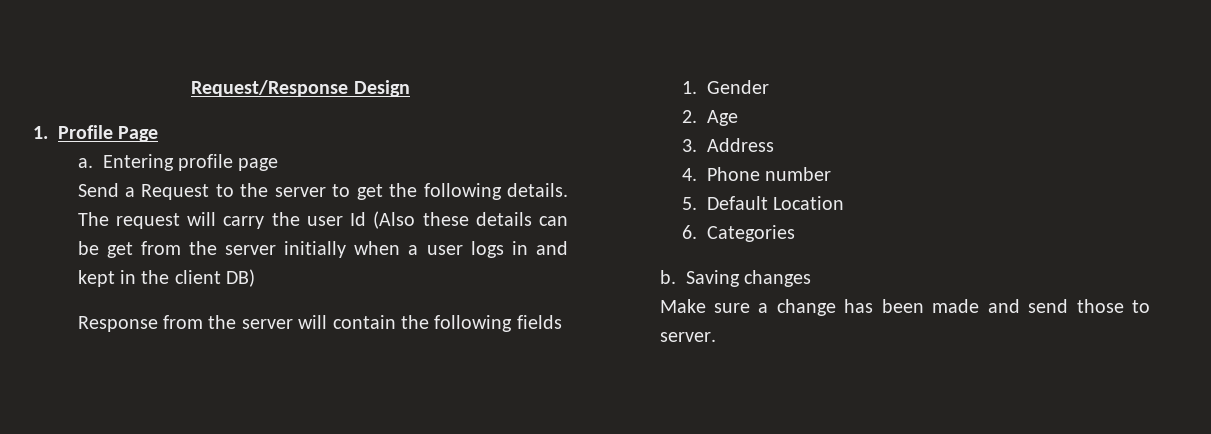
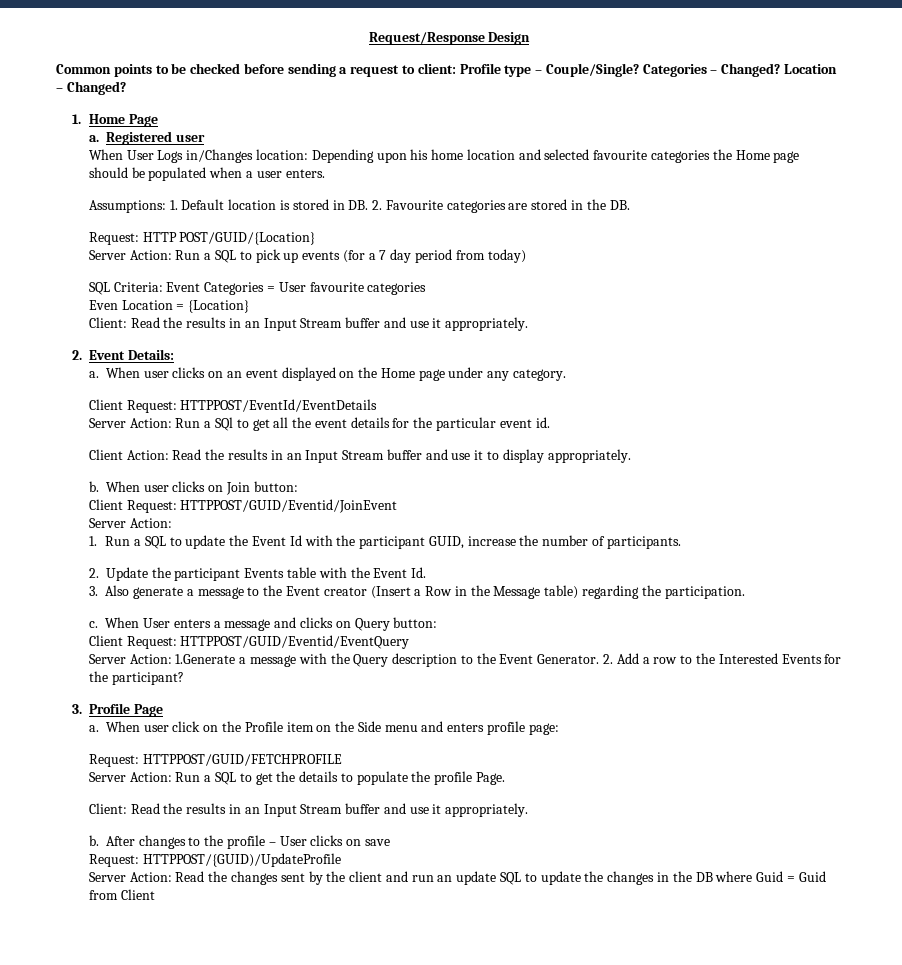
[33,125,159,142] [77,154,279,171] [77,183,568,200] [77,211,569,229] [77,241,568,258] [77,269,256,287] [77,315,562,332] [681,80,769,94] [681,110,738,126] [681,138,774,152] [681,167,832,181] [681,196,845,210] [681,225,795,242] [659,270,811,287] [659,299,1150,316] [659,332,716,342] 1. Profile Page // a. Entering profile page // Send a Request to the server to get the following details. The request will carry the user Id (Also these details can be get from the server initially when a user logs in and kept in the client DB) // Response from the server will contain the following fields // 1. Gender // 2. Age // 3. Address // 4. Phone number // 5. Default Location // 6. Categories // b. Saving changes // Make sure a change has been made and send those to server. -> [56,63,838,77] [56,81,126,95] [72,114,158,127] [88,131,205,145] [88,149,800,163] [88,167,325,181] [88,199,630,213] [88,232,316,245] [88,249,526,263] [88,282,427,295] [88,300,250,313] [88,317,529,331] [72,349,175,360] [88,367,567,381] [88,399,378,413] [88,417,550,431] [88,449,631,463] [88,481,298,495] [88,499,398,513] [88,518,172,528] [88,535,681,549] [88,567,427,581] [88,585,745,599] [88,617,438,631] [88,635,410,649] [88,653,842,667] [88,671,184,685] [72,703,164,717] [88,721,559,735] [88,754,342,767] [88,771,506,785] [88,803,529,817] [88,835,390,849] [88,853,341,867] [88,871,826,885] [88,889,155,900] Common points to be checked before sending a request to client: Profile type – Couple/Single? Categories – Changed? Location – Changed? // 1. Home Page // a. Registered user // When User Logs in/Changes location: Depending upon his home location and selected favourite categories the Home page should be populated when a user enters. // Assumptions: 1. Default location is stored in DB. 2. Favourite categories are stored in the DB. // Request: HTTP POST/GUID/{Location} // Server Action: Run a SQL to pick up events (for a 7 day period from today) // SQL Criteria: Event Categories = User favourite categories // Even Location = {Location} // Client: Read the results in an Input Stream buffer and use it appropriately. // 2. Event Details: // a. When user clicks on an event displayed on the Home page under any category. // Client Request: HTTPPOST/EventId/EventDetails // Server Action: Run a SQl to get all the event details for the particular event id. // Client Action: Read the results in an Input Stream buffer and use it to display appropriately. // b. When user clicks on Join button: // Client Request: HTTPPOST/GUID/Eventid/JoinEvent // Server Action: // 1. Run a SQL to update the Event Id with the participant GUID, increase the number of participants. // 2. Update the participant Events table with the Event Id. // 3. Also generate a message to the Event creator (Insert a Row in the Message table) regarding the participation. // c. When User enters a message and clicks on Query button: // Client Request: HTTPPOST/GUID/Eventid/EventQuery // Server Action: 1.Generate a message with the Query description to the Event Generator. 2. Add a row to the Interested Events for the participant? // 3. Profile Page // a. When user click on the Profile item on the Side menu and enters profile page: // Request: HTTPPOST/GUID/FETCHPROFILE // Server Action: Run a SQL to get the details to populate the profile Page. // Client: Read the results in an Input Stream buffer and use it appropriately. // b. After changes to the profile – User clicks on save // Request: HTTPPOST/{GUID)/UpdateProfile // Server Action: Read the changes sent by the client and run an update SQL to update the changes in the DB where Guid = Guid from Client

